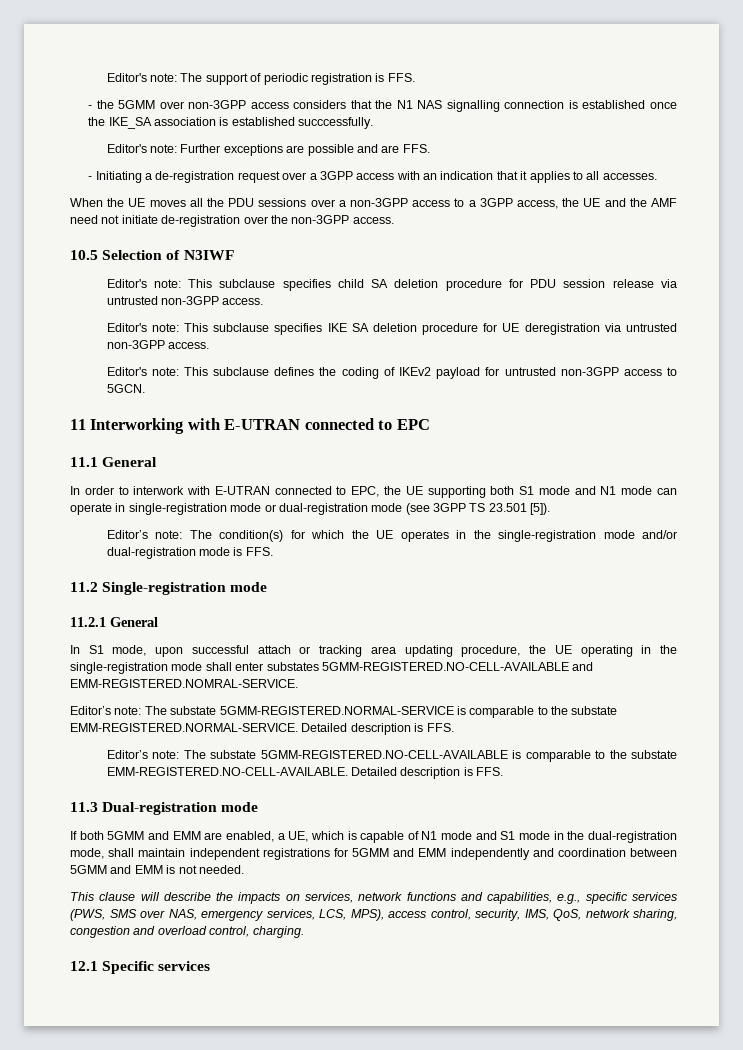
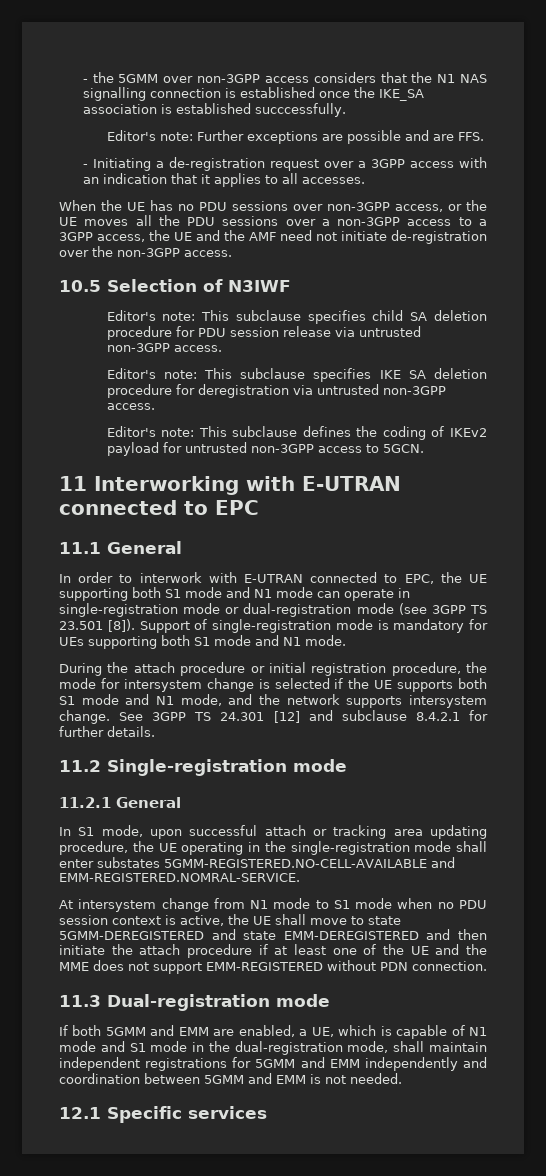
[106,73,415,85] Editor's note: The support of periodic registration is FFS. // -> (82, 81) none
(146, 202) none -> [150,200,487,212] [59,217,77,226] has no PDU sessions over non-3GPP access, or the UE
[502,323,520,332] UE -> (195, 389) none
[530,503,551,515] [106,530,677,542] [106,547,273,559] [5]). // Editor’s note: The condition(s) for which the UE operates in the single-registration mode and/or dual-registration mode is FFS. -> [107,619,488,633] [59,635,346,649] [59,662,487,676] [59,678,487,692] [59,694,487,708] [59,710,488,724] [59,726,155,737] [8]). Support of single-registration mode is mandatory for UEs supporting both S1 mode and N1 mode. // During the attach procedure or initial registration procedure, the mode for intersystem change is selected if the UE supports both S1 mode and N1 mode, and the network supports intersystem change. See 3GPP TS 24.301 [12] and subclause 8.4.2.1 for further details.
[70,706,618,718] [70,723,454,735] [106,750,678,762] [106,767,504,779] Editor’s note: The substate 5GMM-REGISTERED.NORMAL-SERVICE is comparable to the substate EMM-REGISTERED.NORMAL-SERVICE. Detailed description is FFS. // Editor’s note: The substate 5GMM-REGISTERED.NO-CELL-AVAILABLE is comparable to the substate EMM-REGISTERED.NO-CELL-AVAILABLE. Detailed description is FFS. -> [59,898,487,912] [59,914,401,926] [59,929,487,940] [59,944,488,958] [59,960,487,974] At intersystem change from N1 mode to S1 mode when no PDU session context is active, the UE shall move to state 5GMM-DEREGISTERED and state EMM-DEREGISTERED and then initiate the attach procedure if at least one of the UE and the MME does not support EMM-REGISTERED without PDN connection.
[70,892,677,904] [70,909,677,921] [70,926,304,938] // This clause will describe the impacts on services, network functions and capabilities, e.g., specific services (PWS, SMS over NAS, emergency services, LCS, MPS), access control, security, IMS, QoS, network sharing, congestion and overload control, charging. -> (402, 1078) none

